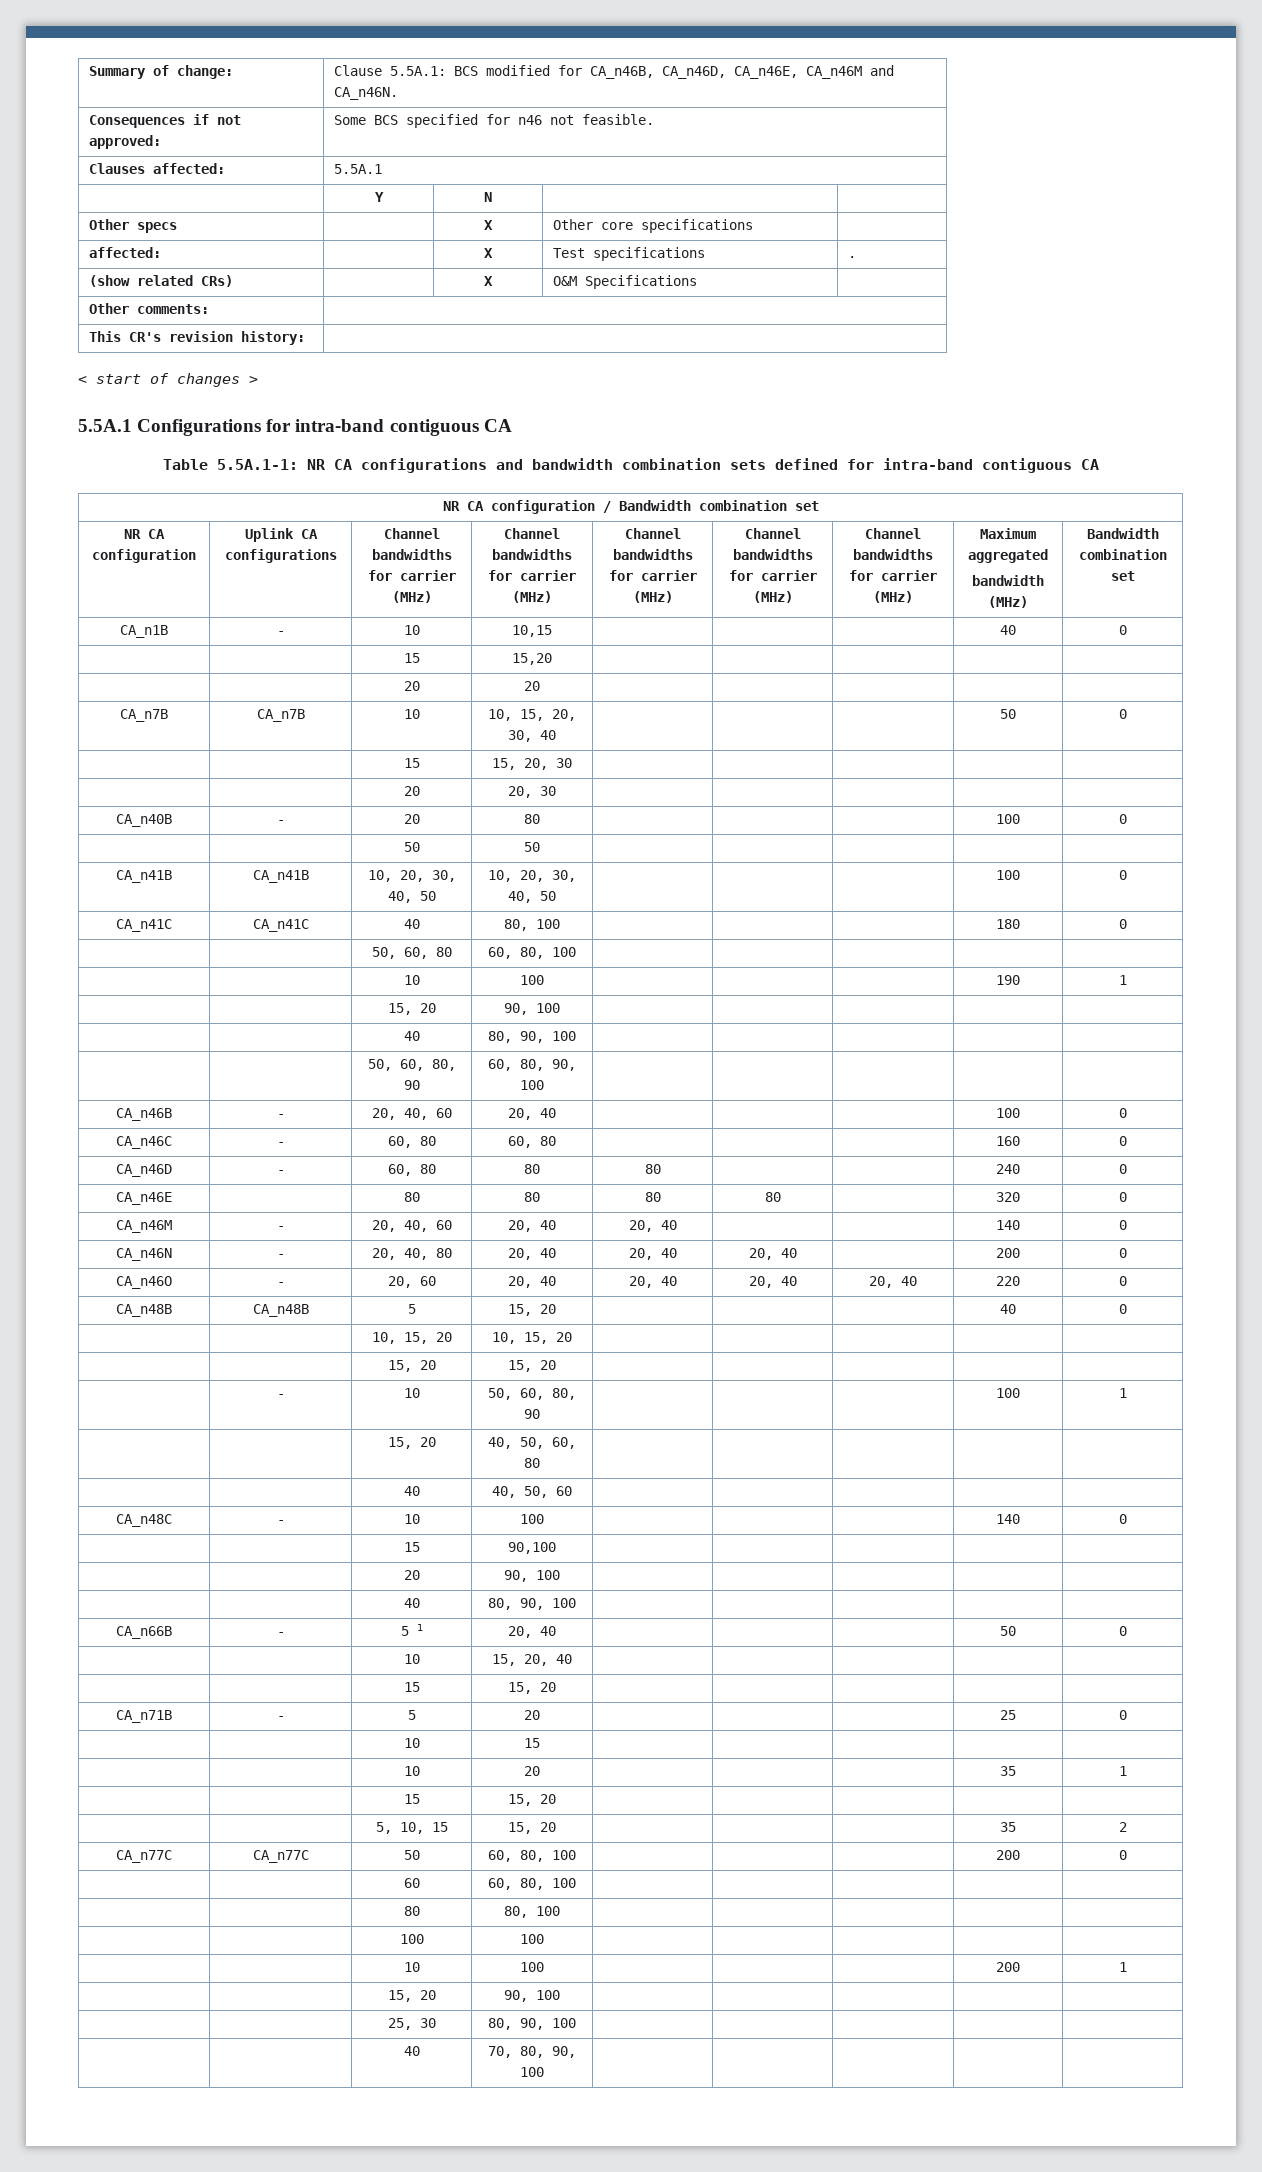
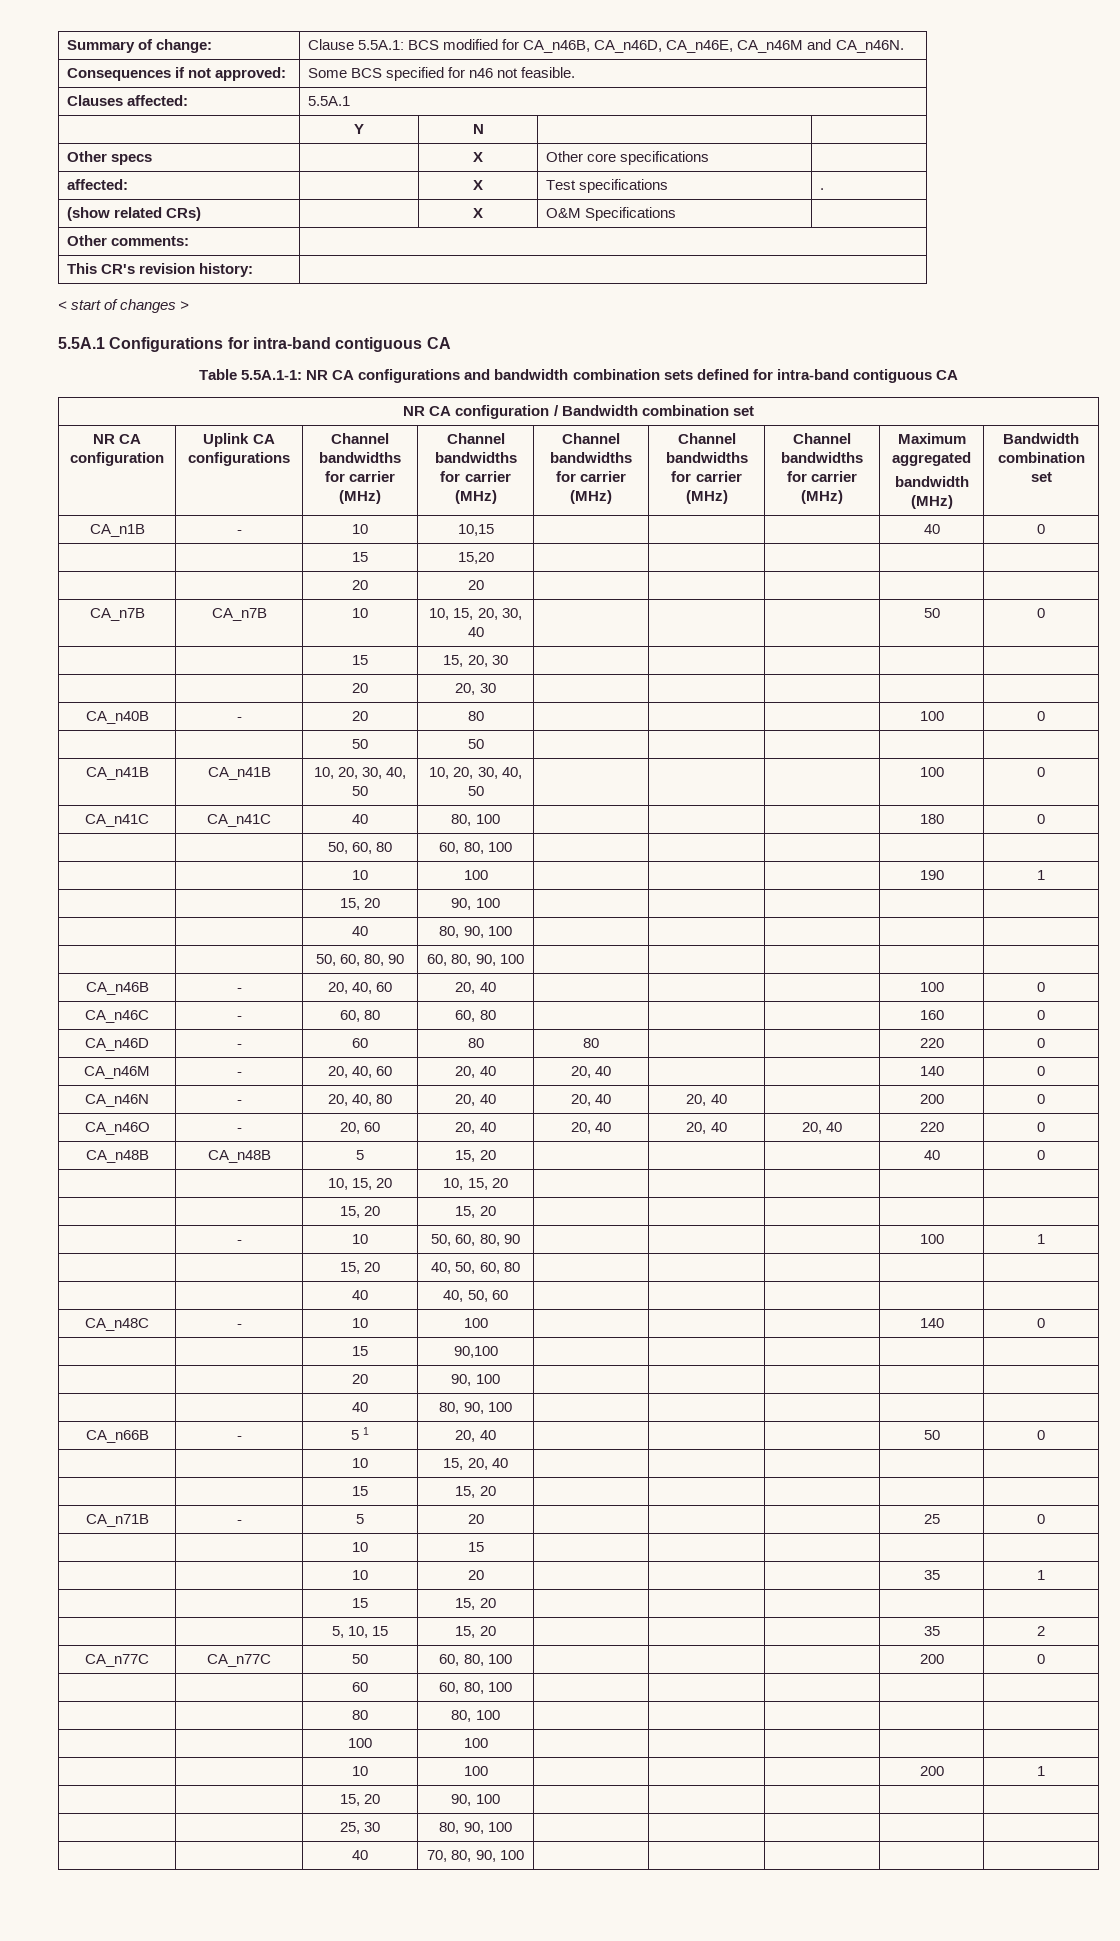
[387,1164,436,1176] 60, 80 -> [352,1038,368,1048] 60
[996,1164,1020,1174] [1118,1164,1127,1174] [116,1192,172,1205] [403,1192,420,1202] [524,1192,540,1202] [644,1192,661,1202] [764,1192,781,1202] [996,1192,1020,1202] 240 | 0 // CA_n46E | | 80 | 80 | 80 | 80 | | 320 -> [919,1038,944,1048] 220

